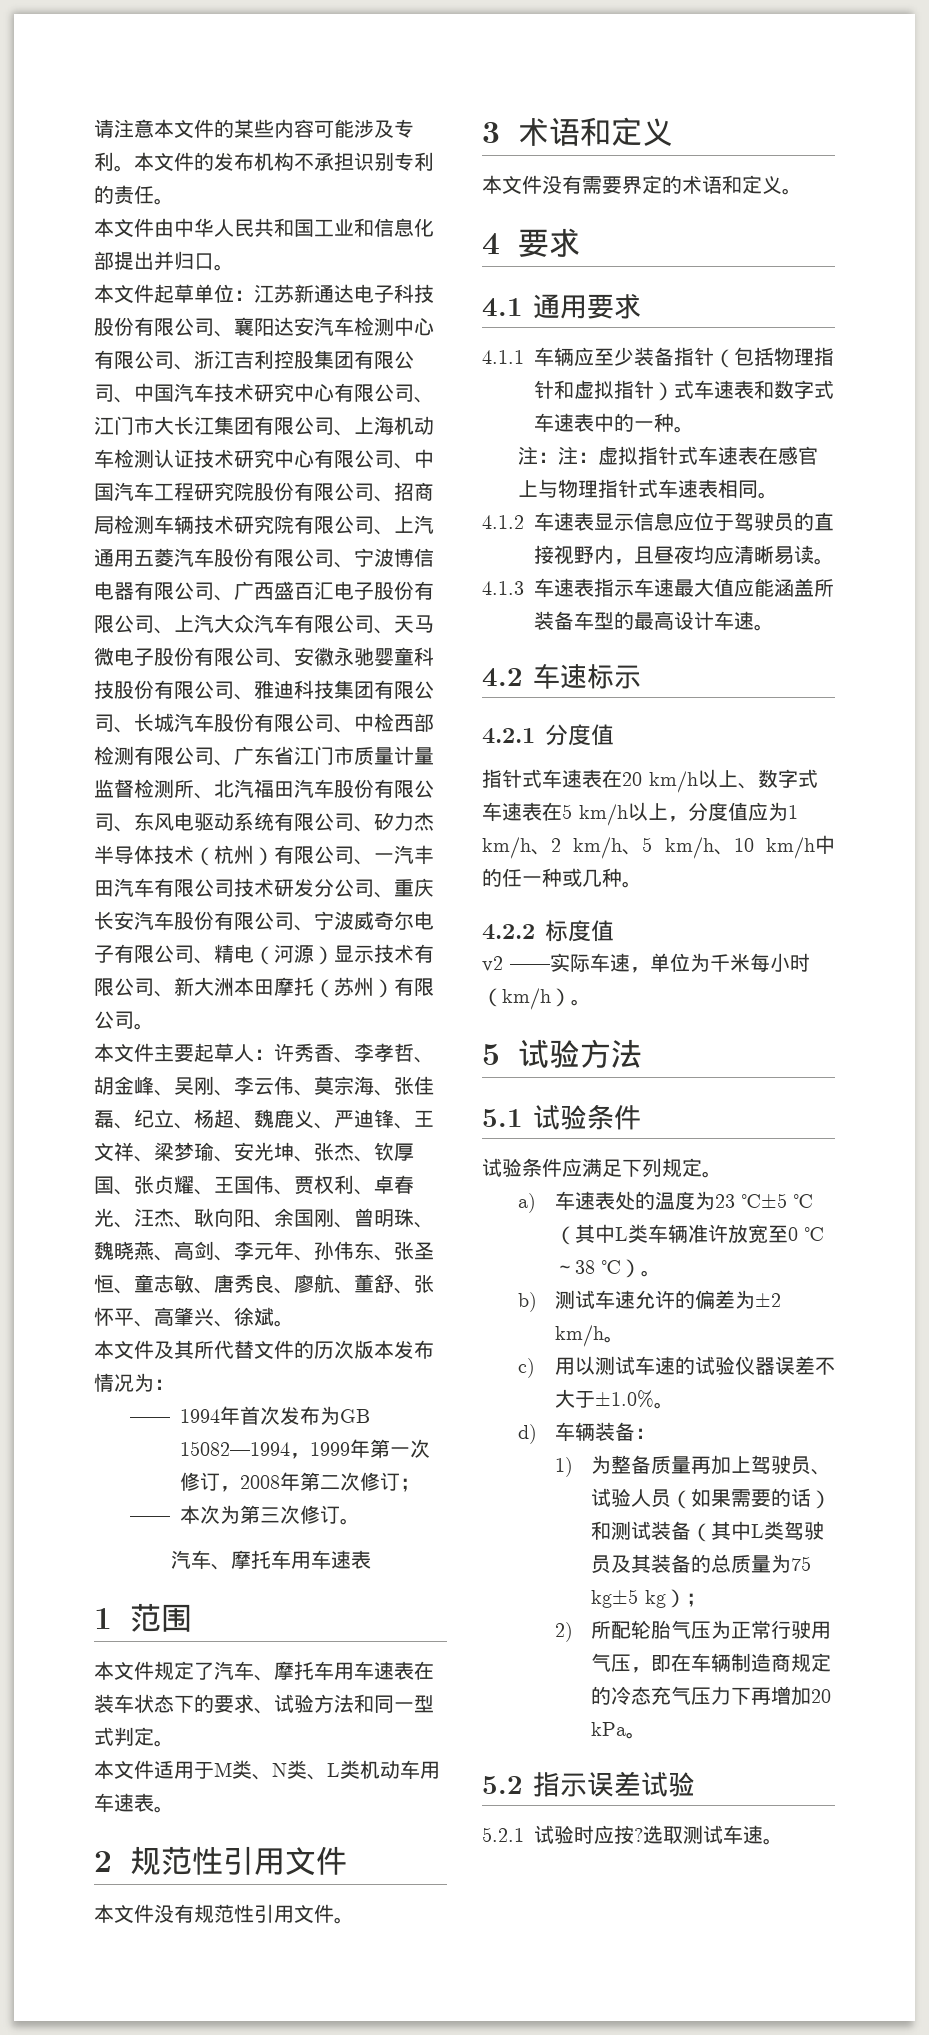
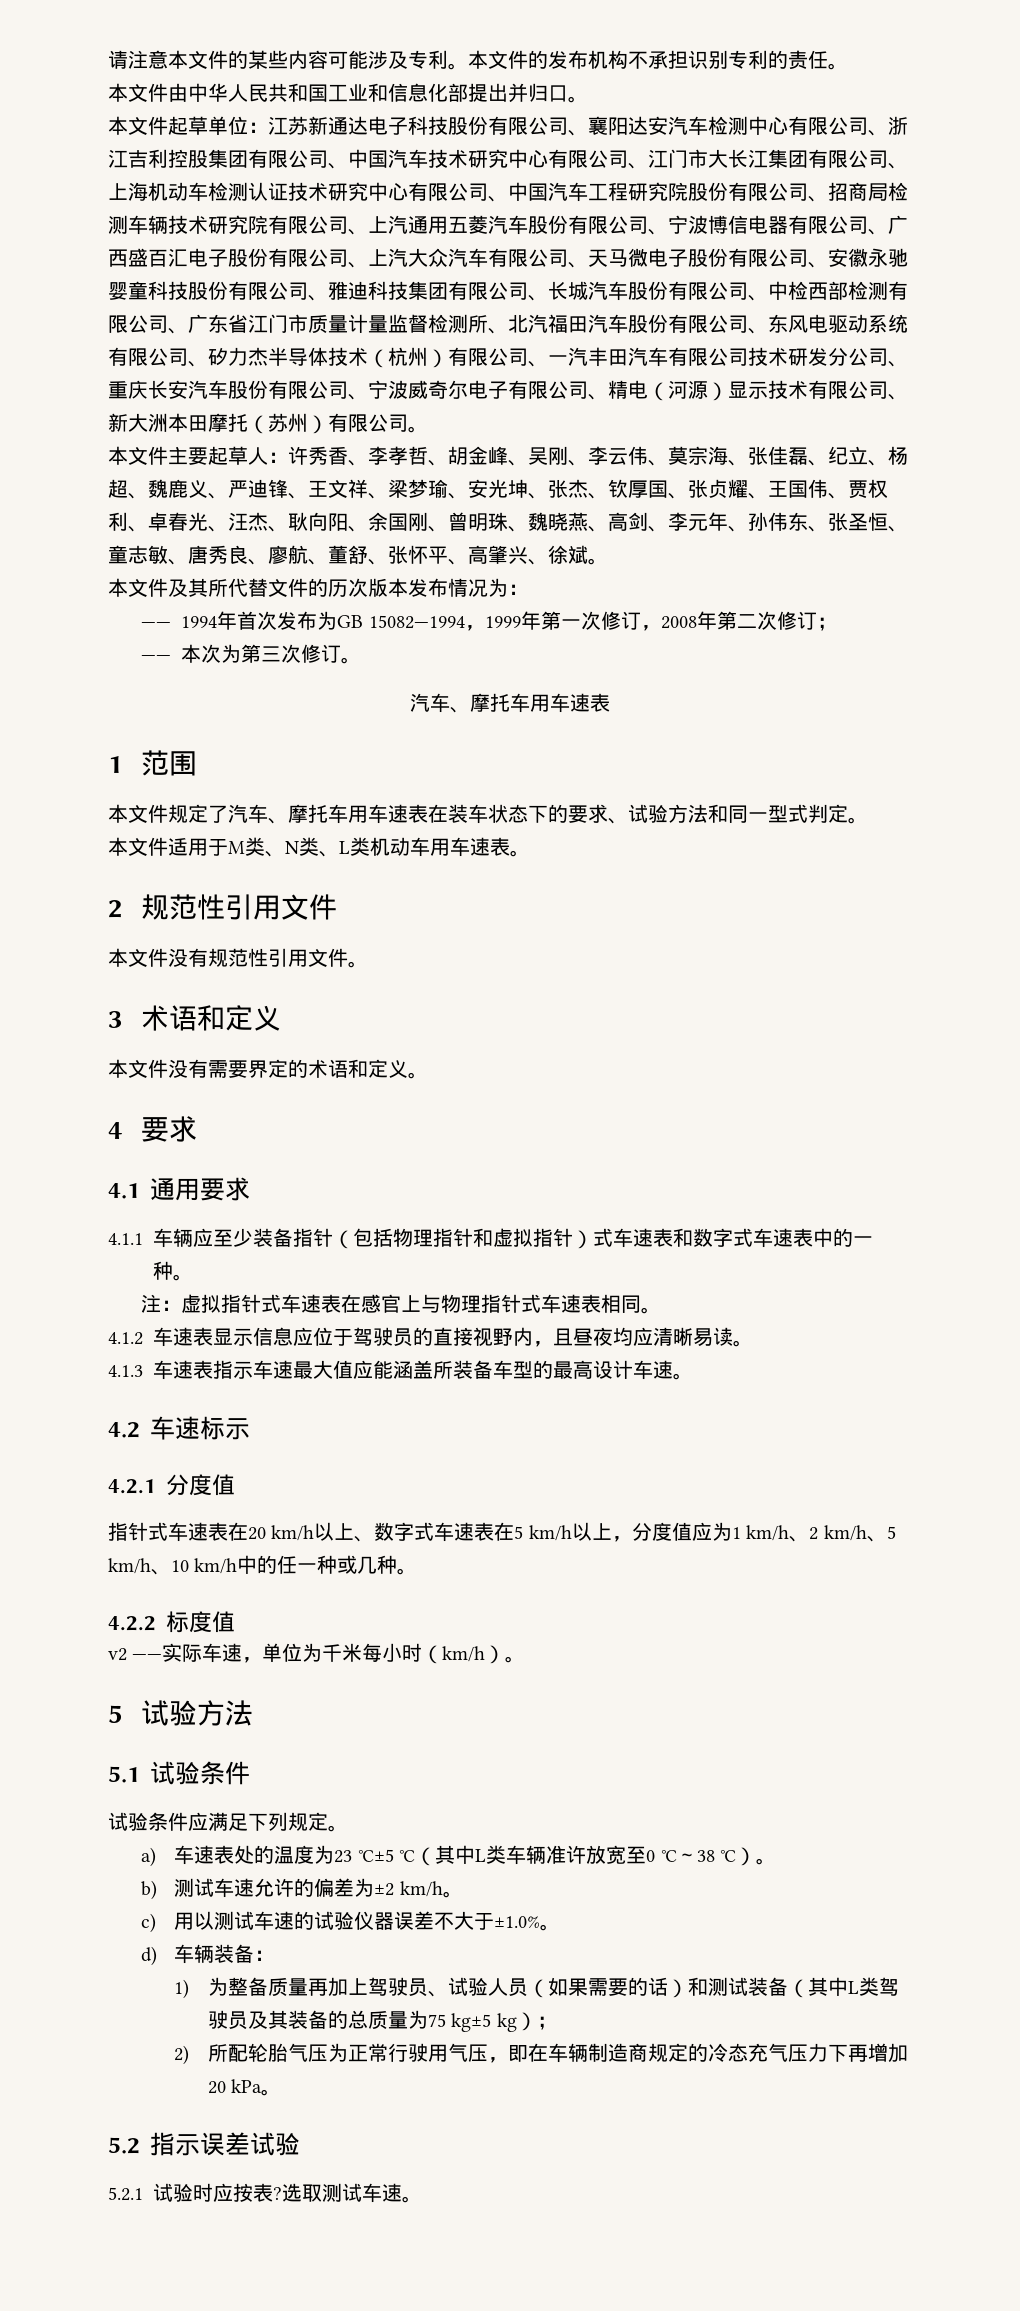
[558,446,599,465] 注： -> (182, 1305) none
(634, 1834) none -> [253,2183,273,2202] 表

